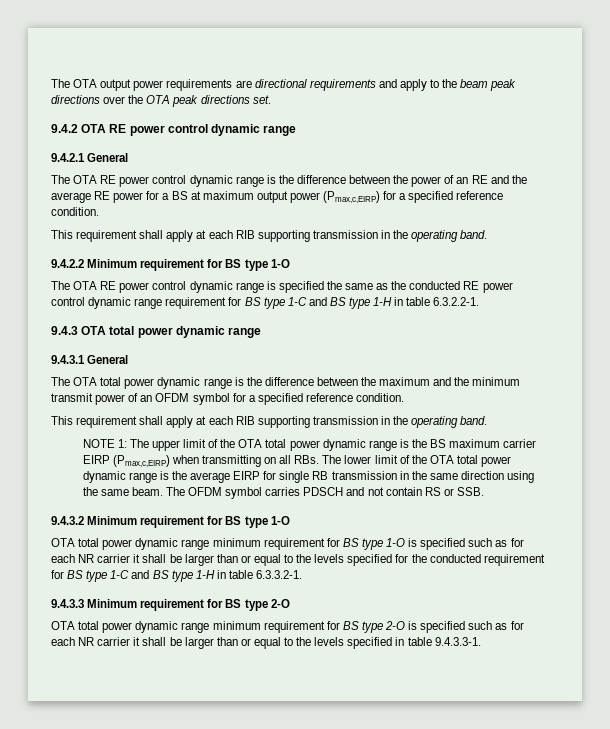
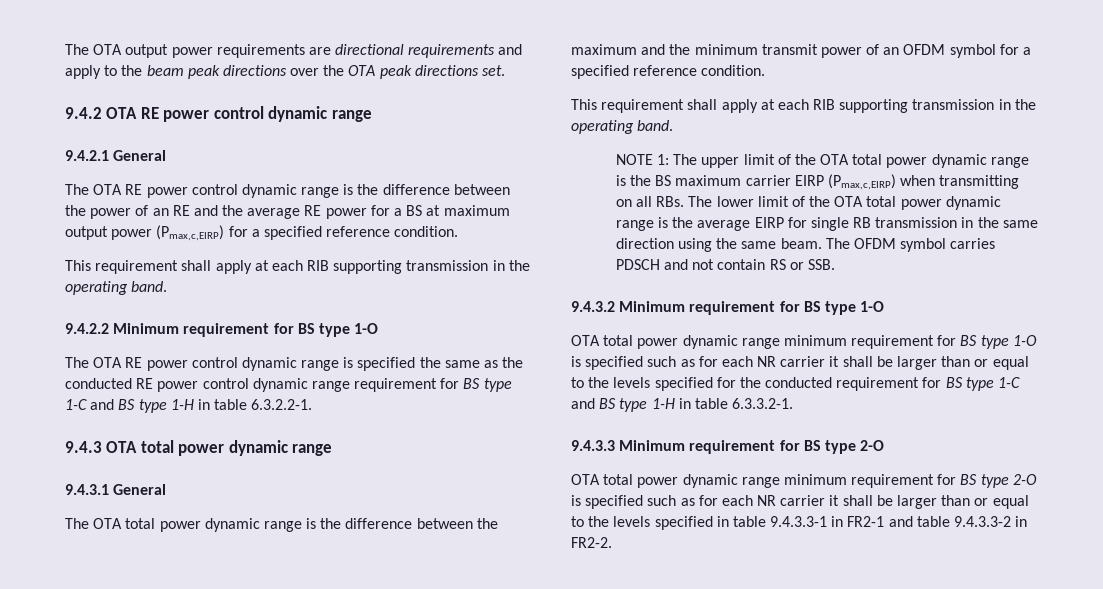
[434,637,481,646] 9.4.3.3-1. -> [770,516,1028,527] [571,537,612,548] 9.4.3.3-1 in FR2-1 and table 9.4.3.3-2 in FR2-2.

